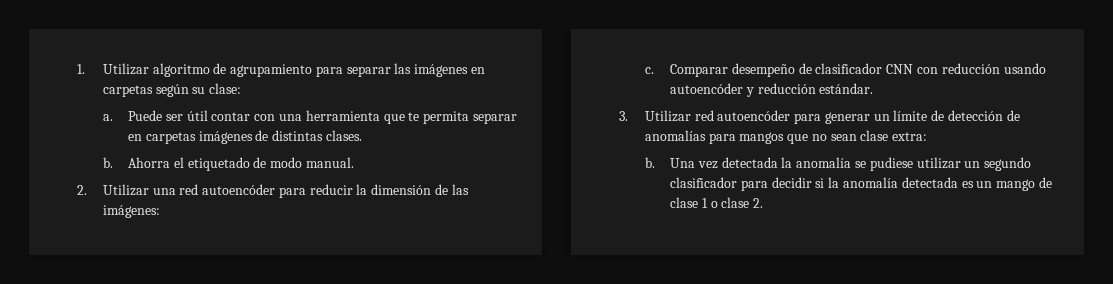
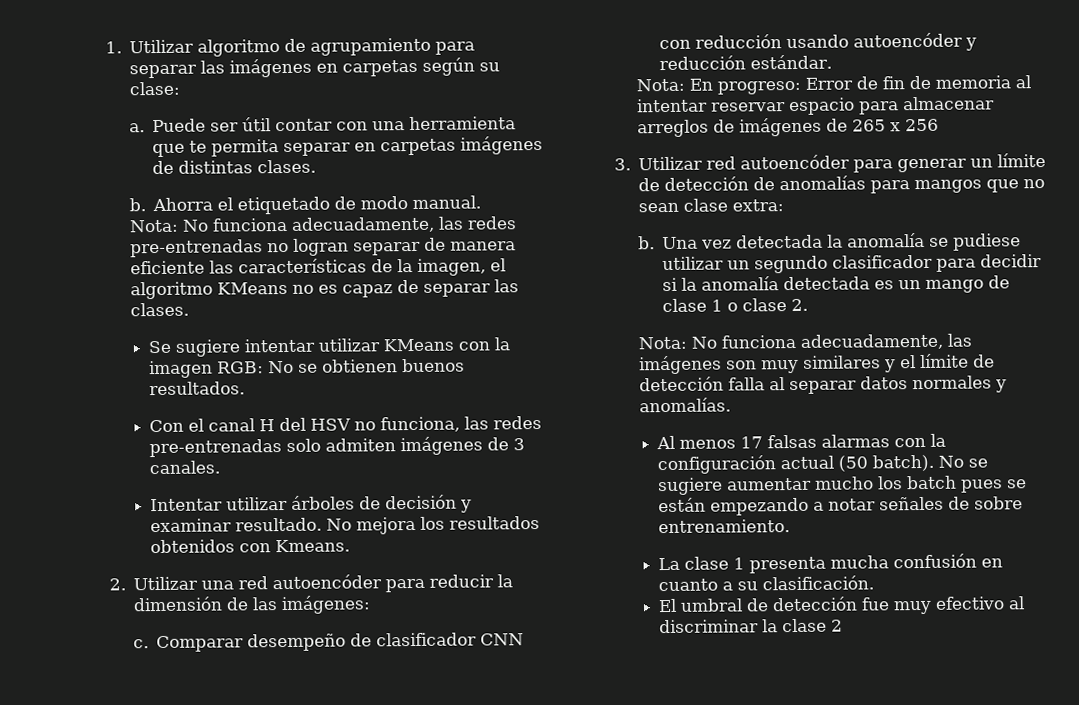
(355, 162) none -> [128,216,517,233] [129,237,516,258] [129,258,506,276] [129,279,519,300] [129,302,189,317] [147,337,510,357] [148,358,465,379] [148,381,245,396] [148,415,542,433] [148,436,525,458] [148,460,220,475] [149,494,472,513] [149,516,540,535] [149,539,350,554] // Nota: No funciona adecuadamente, las redes pre-entrenadas no logran separar de manera eficiente las características de la imagen, el algoritmo KMeans no es capaz de separar las clases. // Se sugiere intentar utilizar KMeans con la imagen RGB: No se obtienen buenos resultados. // Con el canal H del HSV no funciona, las redes pre-entrenadas solo admiten imágenes de 3 canales. // Intentar utilizar árboles de decisión y examinar resultado. No mejora los resultados obtenidos con Kmeans.
(874, 88) none -> [635,75,1031,95] [636,96,995,116] [636,117,939,138] // Nota: En progreso: Error de fin de memoria al intentar reservar espacio para almacenar arreglos de imágenes de 265 x 256
(764, 203) none -> [637,333,972,350] [638,353,995,375] [638,375,1007,395] [638,397,731,413] [655,433,946,450] [656,454,988,475] [656,475,1027,496] [657,496,1023,516] [657,519,790,534] [657,553,1003,574] [657,575,874,592] [657,596,1025,615] [658,618,843,634] // Nota: No funciona adecuadamente, las imágenes son muy similares y el límite de detección falla al separar datos normales y anomalías. // Al menos 17 falsas alarmas con la configuración actual (50 batch). No se sugiere aumentar mucho los batch pues se están empezando a notar señales de sobre entrenamiento. // La clase 1 presenta mucha confusión en cuanto a su clasificación. // El umbral de detección fue muy efectivo al discriminar la clase 2

